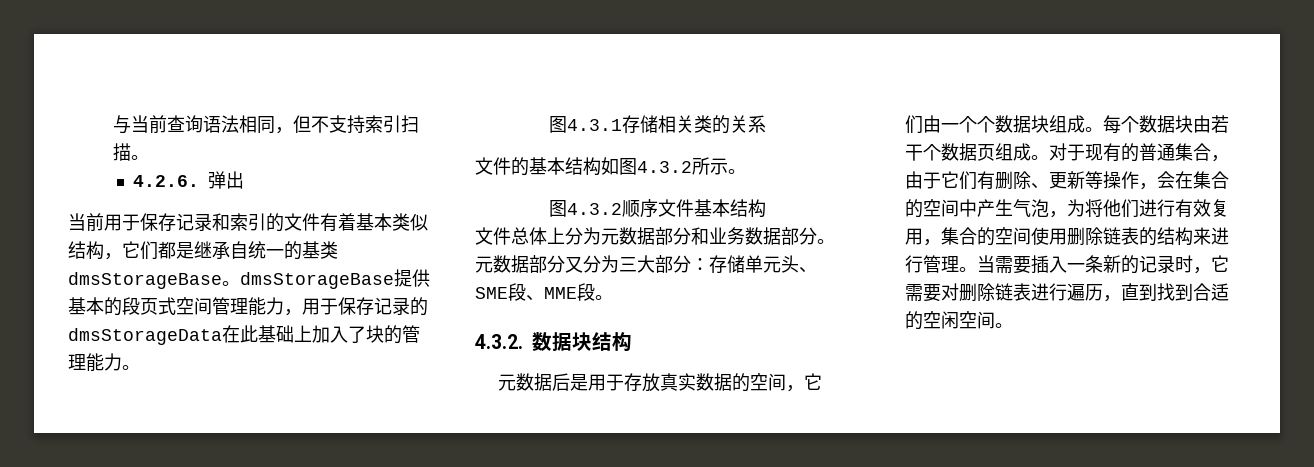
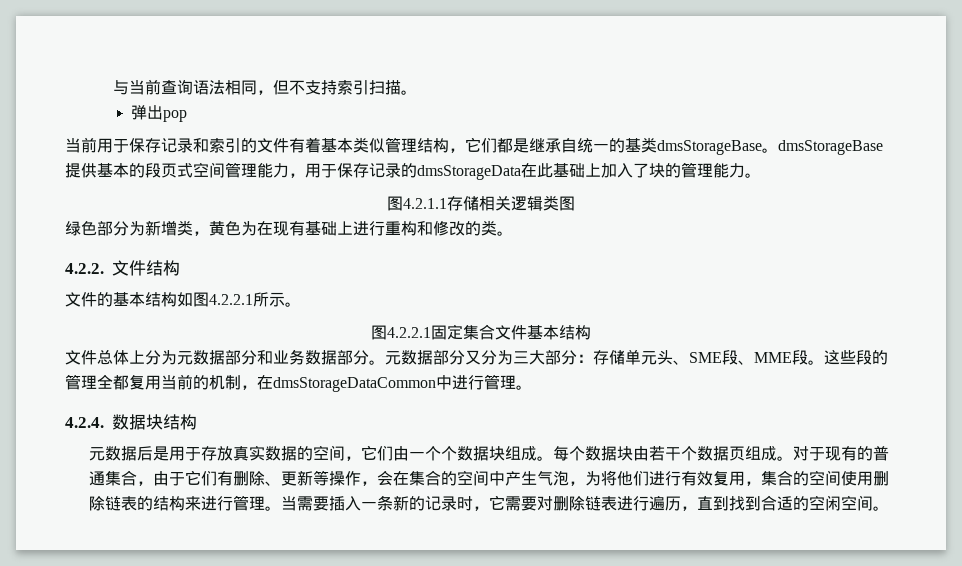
[132,175,199,187] 4.2.6. -> (418, 92) none
(244, 180) none -> [163,110,188,122] pop
(428, 222) none -> [385,137,417,153] 管理
[566,119,622,131] 4.3.1 -> [403,198,447,209] 4.2.1.1
[693,115,766,134] 类的关系 -> [511,195,575,211] [65,220,513,236] [65,260,180,276] 逻辑类图 // 绿色部分为新增类，黄色为在现有基础上进行重构和修改的类。 // 4.2.2.文件结构
[637,161,692,173] 4.3.2 -> [209,294,253,305] 4.2.2.1
[566,199,658,218] 4.3.2顺序 -> [387,324,495,340] 4.2.2.1固定集合
[475,334,523,349] // 4.3.2. -> [824,350,888,365] [65,374,532,392] [65,417,104,428] 这些段的管理全都复用当前的机制，在dmsStorageDataCommon中进行管理。 // 4.2.4.

